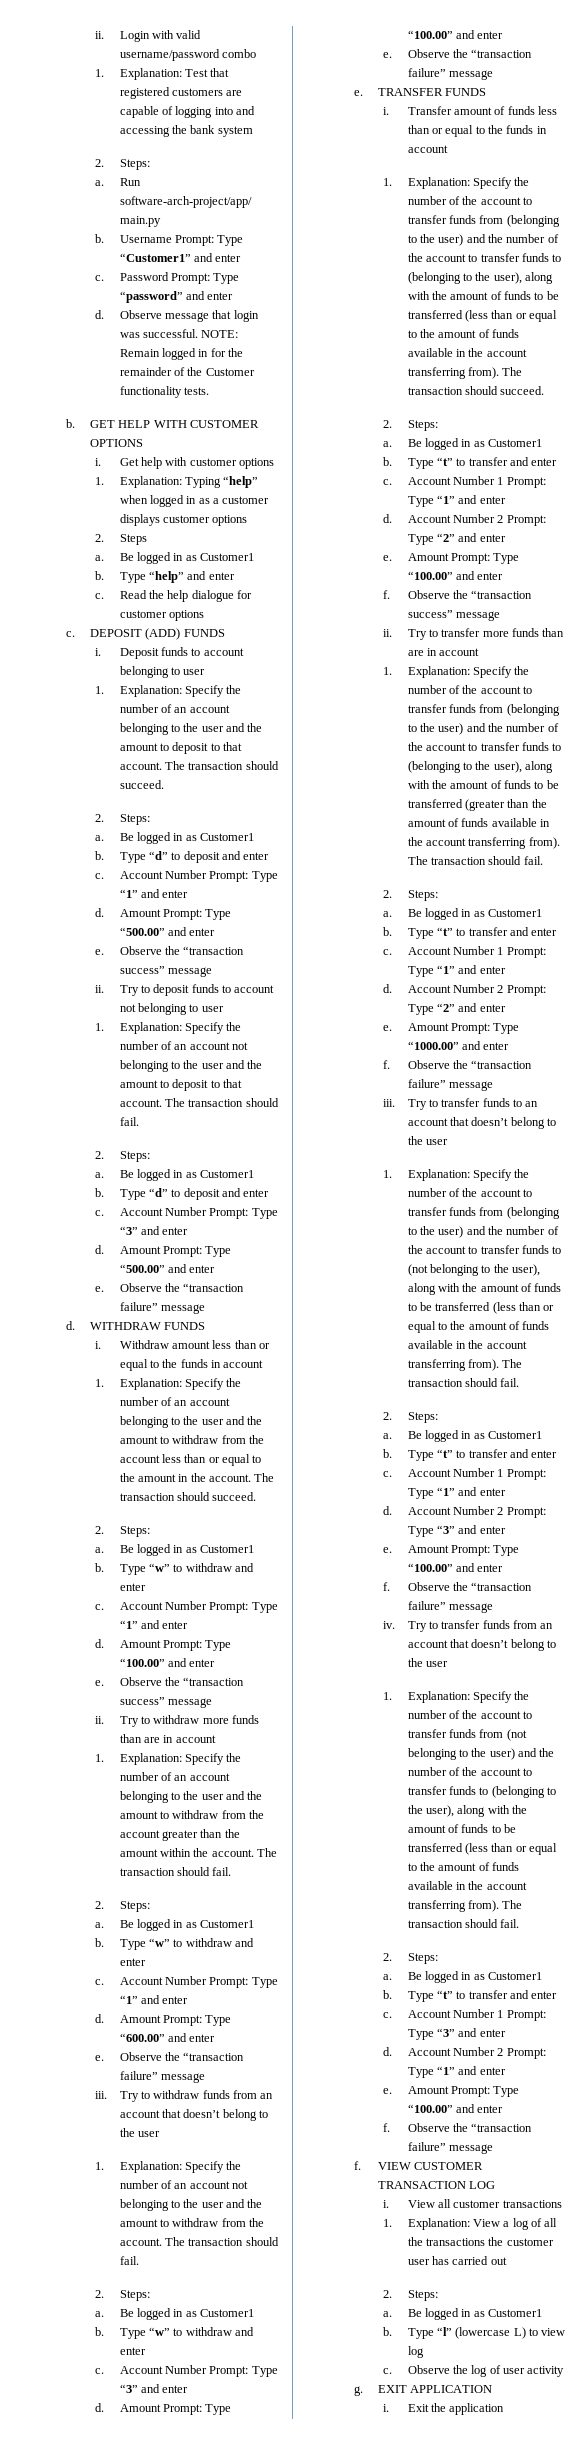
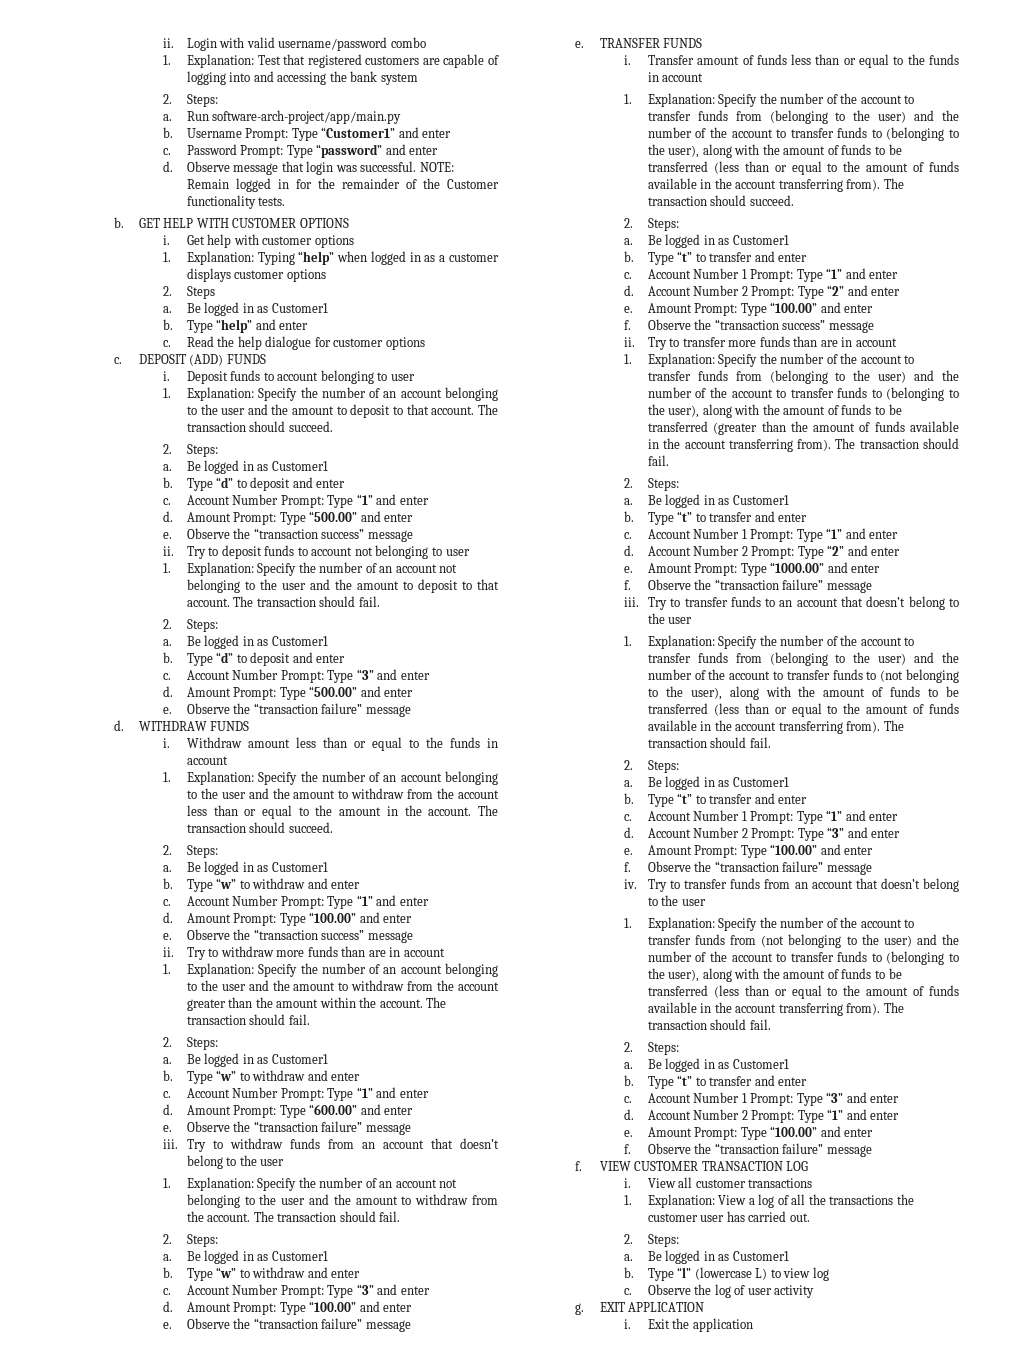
[490,2257,507,2265] out -> [789,1213,810,1222] out.

